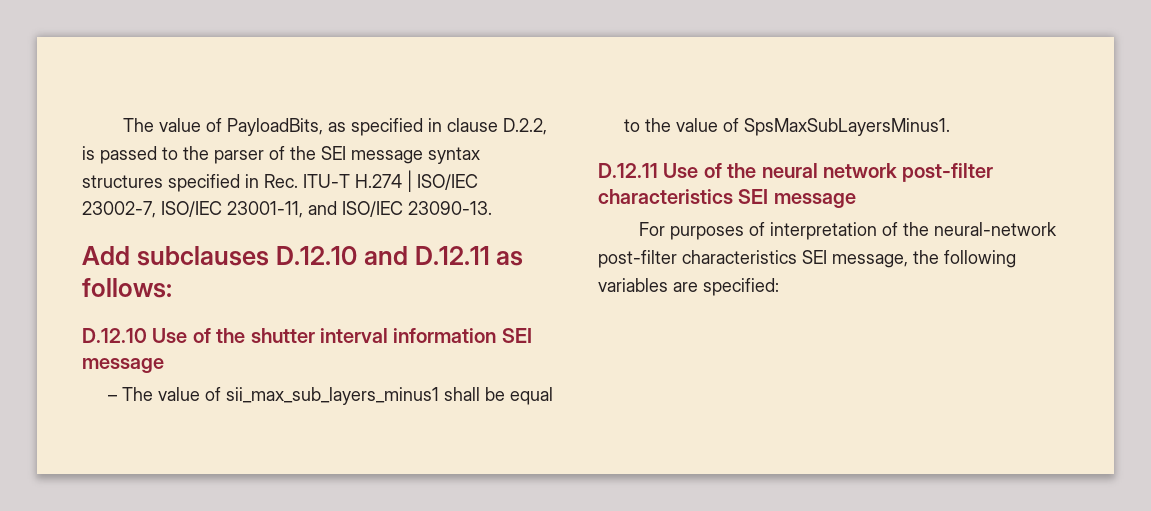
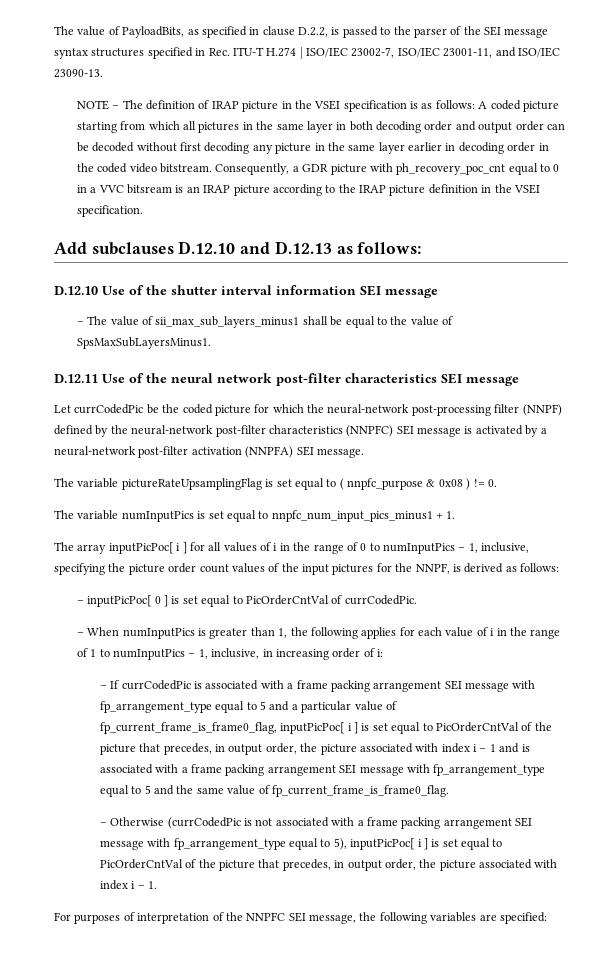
(492, 208) none -> [76,100,559,112] [76,121,565,133] [76,142,549,154] [76,163,560,175] [76,184,540,196] [76,205,143,217] // NOTE – The definition of IRAP picture in the VSEI specification is as follows: A coded picture starting from which all pictures in the same layer in both decoding order and output order can be decoded without first decoding any picture in the same layer earlier in decoding order in the coded video bitstream. Consequently, a GDR picture with ph_recovery_poc_cnt equal to 0 in a VVC bitsream is an IRAP picture according to the IRAP picture definition in the VSEI specification.
[414,246,490,265] D.12.11 -> [274,241,332,254] D.12.13
(856, 200) none -> [54,404,562,416] [54,425,547,437] [54,446,364,458] [54,478,497,490] [54,510,456,522] [54,542,530,554] [54,563,559,575] [76,595,417,607] [76,627,561,639] [76,648,384,660] [99,680,536,692] [99,701,397,713] [99,722,552,734] [99,743,530,755] [99,764,546,776] [99,785,449,797] [99,817,532,829] [99,838,503,850] [99,859,558,871] [99,880,157,890] // Let currCodedPic be the coded picture for which the neural-network post-processing filter (NNPF) defined by the neural-network post-filter characteristics (NNPFC) SEI message is activated by a neural-network post-filter activation (NNPFA) SEI message. // The variable pictureRateUpsamplingFlag is set equal to ( nnpfc_purpose & 0x08 ) != 0. // The variable numInputPics is set equal to nnpfc_num_input_pics_minus1 + 1. // The array inputPicPoc[ i ] for all values of i in the range of 0 to numInputPics − 1, inclusive, specifying the picture order count values of the input pictures for the NNPF, is derived as follows: // – inputPicPoc[ 0 ] is set equal to PicOrderCntVal of currCodedPic. // – When numInputPics is greater than 1, the following applies for each value of i in the range of 1 to numInputPics − 1, inclusive, in increasing order of i: // – If currCodedPic is associated with a frame packing arrangement SEI message with fp_arrangement_type equal to 5 and a particular value of fp_current_frame_is_frame0_flag, inputPicPoc[ i ] is set equal to PicOrderCntVal of the picture that precedes, in output order, the picture associated with index i − 1 and is associated with a frame packing arrangement SEI message with fp_arrangement_type equal to 5 and the same value of fp_current_frame_is_frame0_flag. // – Otherwise (currCodedPic is not associated with a frame packing arrangement SEI message with fp_arrangement_type equal to 5), inputPicPoc[ i ] is set equal to PicOrderCntVal of the picture that precedes, in output order, the picture associated with index i − 1.
[933,222,1057,236] [598,250,797,268] neural-network post-filter characteristics -> [246,912,286,921] NNPFC

